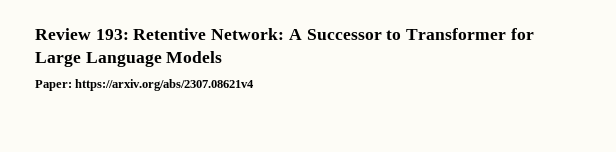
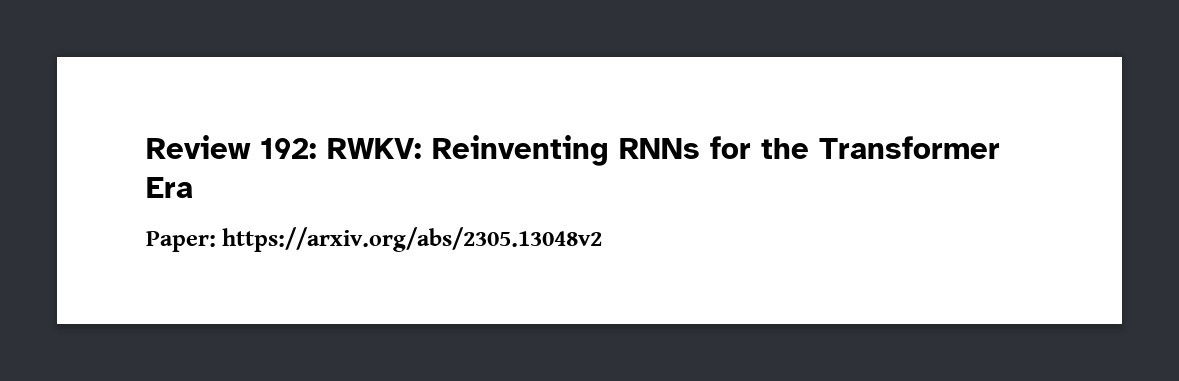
[95,28,534,40] [35,51,223,67] 193: Retentive Network: A Successor to Transformer for Large Language Models -> [260,135,1000,166] [146,177,193,198] 192: RWKV: Reinventing RNNs for the Transformer Era
[75,79,255,91] https://arxiv.org/abs/2307.08621v4 -> [222,227,603,252] https://arxiv.org/abs/2305.13048v2

